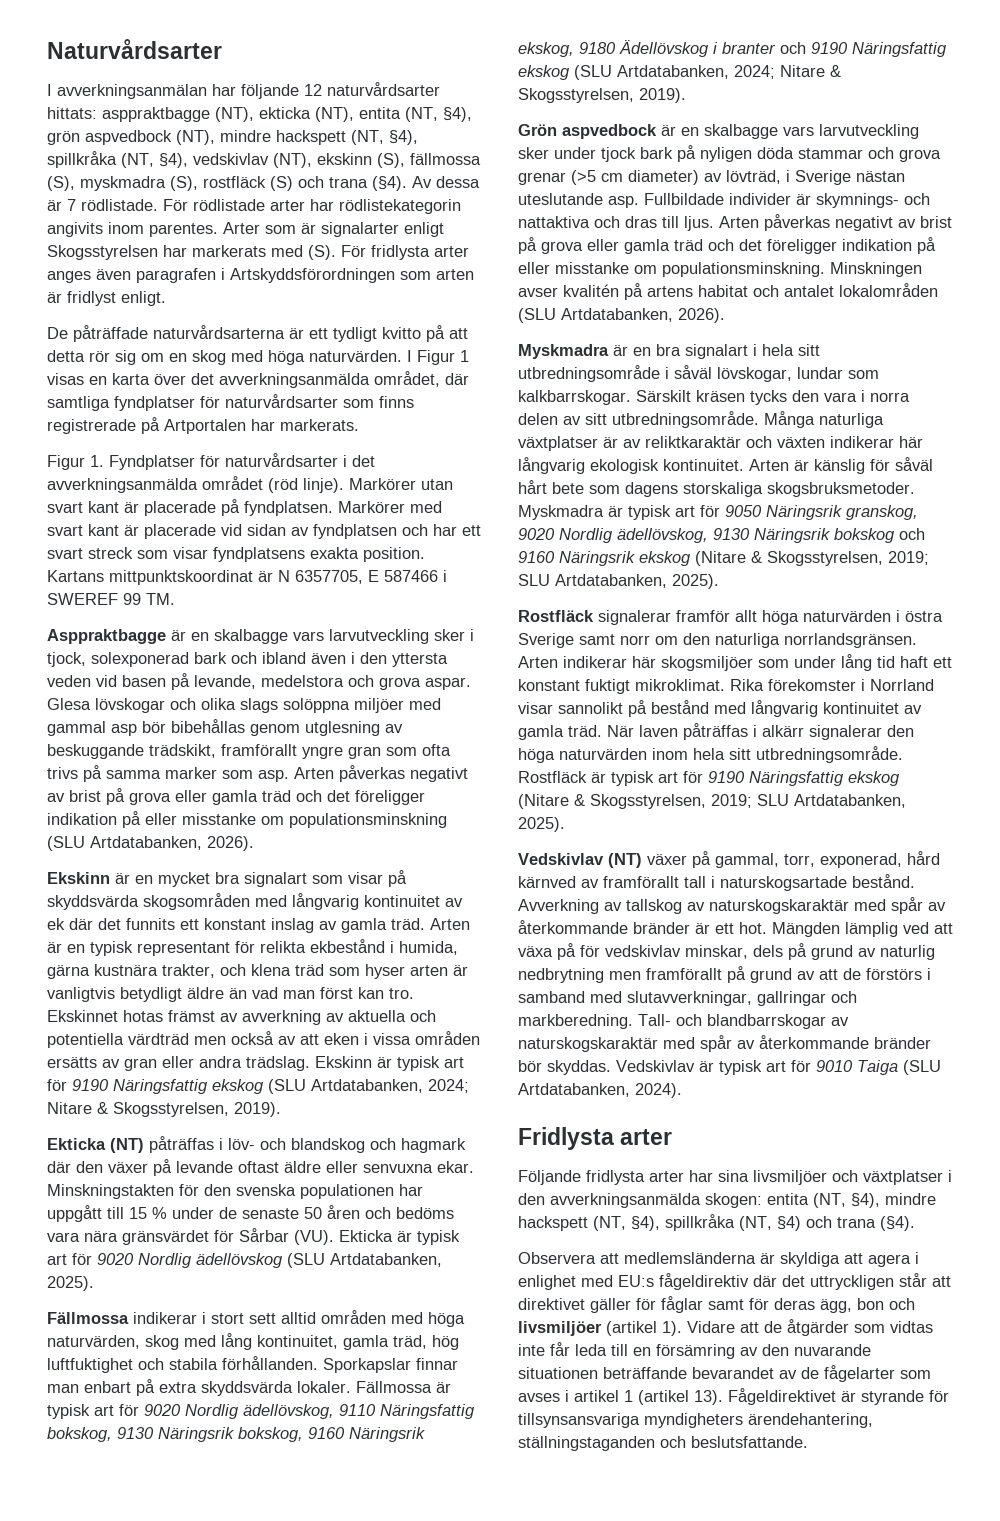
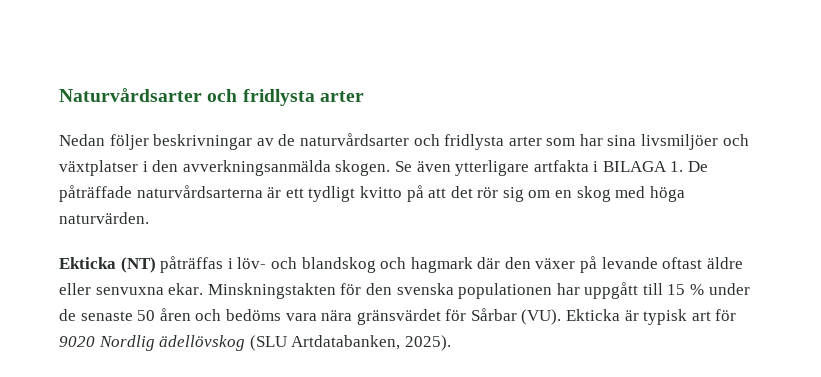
[47,82,440,99] [47,107,472,122] [47,130,418,145] [47,151,481,168] [47,176,480,191] [47,199,461,214] [47,222,444,237] [47,245,469,260] [47,268,474,283] [47,291,166,306] // I avverkningsanmälan har följande 12 naturvårdsarter hittats: asppraktbagge (NT), ekticka (NT), entita (NT, §4), grön aspvedbock (NT), mindre hackspett (NT, §4), spillkråka (NT, §4), vedskivlav (NT), ekskinn (S), fällmossa (S), myskmadra (S), rostfläck (S) och trana (§4). Av dessa är 7 rödlistade. För rödlistade arter har rödlistekategorin angivits inom parentes. Arter som är signalarter enligt Skogsstyrelsen har markerats med (S). För fridlysta arter anges även paragrafen i Artskyddsförordningen som arten är fridlyst enligt. // -> [207,89,364,106] [59,133,749,150] [59,160,684,176] och fridlysta arter // Nedan följer beskrivningar av de naturvårdsarter och fridlysta arter som har sina livsmiljöer och växtplatser i den avverkningsanmälda skogen. Se även ytterligare artfakta i BILAGA 1.
[47,350,85,362] detta -> [450,186,473,198] det
[407,350,469,365] [47,371,469,388] [47,394,414,411] [47,417,359,434] [47,453,375,470] [47,476,453,493] [47,499,442,516] [47,524,481,539] [47,547,425,562] [47,570,447,585] [47,593,175,605] [47,629,474,644] [47,652,448,667] [47,673,471,690] [47,698,441,713] [47,719,403,736] [47,744,451,759] [47,765,468,782] [47,788,425,805] [47,811,447,828] [47,836,254,851] [47,870,407,887] [47,893,463,910] [47,918,470,933] [47,939,458,956] [47,964,468,979] [47,987,414,1002] [47,1010,436,1025] [47,1031,480,1048] [47,1056,464,1071] [47,1079,469,1094] [47,1102,281,1117] I Figur 1 visas en karta över det avverkningsanmälda området, där samtliga fyndplatser för naturvårdsarter som finns registrerade på Artportalen har markerats. // Figur 1. Fyndplatser för naturvårdsarter i det avverkningsanmälda området (röd linje). Markörer utan svart kant är placerade på fyndplatsen. Markörer med svart kant är placerade vid sidan av fyndplatsen och har ett svart streck som visar fyndplatsens exakta position. Kartans mittpunktskoordinat är N 6357705, E 587466 i SWEREF 99 TM. // Asppraktbagge är en skalbagge vars larvutveckling sker i tjock, solexponerad bark och ibland även i den yttersta veden vid basen på levande, medelstora och grova aspar. Glesa lövskogar och olika slags solöppna miljöer med gammal asp bör bibehållas genom utglesning av beskuggande trädskikt, framförallt yngre gran som ofta trivs på samma marker som asp. Arten påverkas negativt av brist på grova eller gamla träd och det föreligger indikation på eller misstanke om populationsminskning (SLU Artdatabanken, 2026). // Ekskinn är en mycket bra signalart som visar på skyddsvärda skogsområden med långvarig kontinuitet av ek där det funnits ett konstant inslag av gamla träd. Arten är en typisk representant för relikta ekbestånd i humida, gärna kustnära trakter, och klena träd som hyser arten är vanligtvis betydligt äldre än vad man först kan tro. Ekskinnet hotas främst av avverkning av aktuella och potentiella värdträd men också av att eken i vissa områden ersätts av gran eller andra trädslag. Ekskinn är typisk art för 9190 Näringsfattig ekskog (SLU Artdatabanken, 2024; Nitare & Skogsstyrelsen, 2019). -> (149, 218) none
[47,1310,465,1327] [47,1333,459,1350] [47,1356,458,1373] [47,1379,451,1396] [47,1404,475,1419] [47,1427,425,1442] [518,40,947,57] [518,65,841,80] [518,88,686,103] [518,124,919,139] [518,145,941,162] [518,170,905,185] [518,193,930,208] [518,214,952,231] [518,237,936,254] [518,262,922,277] [518,283,938,300] [518,308,725,323] [518,344,820,359] [518,365,879,382] [518,390,910,405] [518,411,884,428] [518,436,923,451] [518,457,933,474] [518,480,915,497] [518,505,918,520] [518,528,925,543] [518,551,929,566] [518,574,719,589] [518,610,943,625] [518,633,917,648] [518,654,952,671] [518,679,934,694] [518,700,922,717] [518,723,914,740] [518,746,903,763] [518,771,900,786] [518,794,906,809] [518,817,565,832] [518,851,940,868] [518,874,915,891] [518,897,946,914] [518,920,953,937] [518,943,935,960] [518,966,931,983] [518,991,857,1006] [518,1014,849,1029] [518,1035,931,1052] [518,1060,941,1075] [518,1083,682,1098] [518,1127,673,1150] [518,1170,952,1185] [518,1193,936,1208] [518,1214,915,1231] [518,1252,919,1267] [518,1273,951,1290] [518,1296,915,1313] [518,1319,933,1336] [518,1342,871,1359] [518,1365,931,1382] [518,1388,949,1405] [518,1413,873,1428] [518,1436,808,1451] // Fällmossa indikerar i stort sett alltid områden med höga naturvärden, skog med lång kontinuitet, gamla träd, hög luftfuktighet och stabila förhållanden. Sporkapslar finnar man enbart på extra skyddsvärda lokaler. Fällmossa är typisk art för 9020 Nordlig ädellövskog, 9110 Näringsfattig bokskog, 9130 Näringsrik bokskog, 9160 Näringsrik ekskog, 9180 Ädellövskog i branter och 9190 Näringsfattig ekskog (SLU Artdatabanken, 2024; Nitare & Skogsstyrelsen, 2019). // Grön aspvedbock är en skalbagge vars larvutveckling sker under tjock bark på nyligen döda stammar och grova grenar (>5 cm diameter) av lövträd, i Sverige nästan uteslutande asp. Fullbildade individer är skymnings- och nattaktiva och dras till ljus. Arten påverkas negativt av brist på grova eller gamla träd och det föreligger indikation på eller misstanke om populationsminskning. Minskningen avser kvalitén på artens habitat och antalet lokalområden (SLU Artdatabanken, 2026). // Myskmadra är en bra signalart i hela sitt utbredningsområde i såväl lövskogar, lundar som kalkbarrskogar. Särskilt kräsen tycks den vara i norra delen av sitt utbredningsområde. Många naturliga växtplatser är av reliktkaraktär och växten indikerar här långvarig ekologisk kontinuitet. Arten är känslig för såväl hårt bete som dagens storskaliga skogsbruksmetoder. Myskmadra är typisk art för 9050 Näringsrik granskog, 9020 Nordlig ädellövskog, 9130 Näringsrik bokskog och 9160 Näringsrik ekskog (Nitare & Skogsstyrelsen, 2019; SLU Artdatabanken, 2025). // Rostfläck signalerar framför allt höga naturvärden i östra Sverige samt norr om den naturliga norrlandsgränsen. Arten indikerar här skogsmiljöer som under lång tid haft ett konstant fuktigt mikroklimat. Rika förekomster i Norrland visar sannolikt på bestånd med långvarig kontinuitet av gamla träd. När laven påträffas i alkärr signalerar den höga naturvärden inom hela sitt utbredningsområde. Rostfläck är typisk art för 9190 Näringsfattig ekskog (Nitare & Skogsstyrelsen, 2019; SLU Artdatabanken, 2025). // Vedskivlav (NT) växer på gammal, torr, exponerad, hård kärnved av framförallt tall i naturskogsartade bestånd. Avverkning av tallskog av naturskogskaraktär med spår av återkommande bränder är ett hot. Mängden lämplig ved att växa på för vedskivlav minskar, dels på grund av naturlig nedbrytning men framförallt på grund av att de förstörs i samband med slutavverkningar, gallringar och markberedning. Tall- och blandbarrskogar av naturskogskaraktär med spår av återkommande bränder bör skyddas. Vedskivlav är typisk art för 9010 Taiga (SLU Artdatabanken, 2024). // Fridlysta arter // Följande fridlysta arter har sina livsmiljöer och växtplatser i den avverkningsanmälda skogen: entita (NT, §4), mindre hackspett (NT, §4), spillkråka (NT, §4) och trana (§4). // Observera att medlemsländerna är skyldiga att agera i enlighet med EU:s fågeldirektiv där det uttryckligen står att direktivet gäller för fåglar samt för deras ägg, bon och livsmiljöer (artikel 1). Vidare att de åtgärder som vidtas inte får leda till en försämring av den nuvarande situationen beträffande bevarandet av de fågelarter som avses i artikel 1 (artikel 13). Fågeldirektivet är styrande för tillsynsansvariga myndigheters ärendehantering, ställningstaganden och beslutsfattande. -> (451, 343) none

